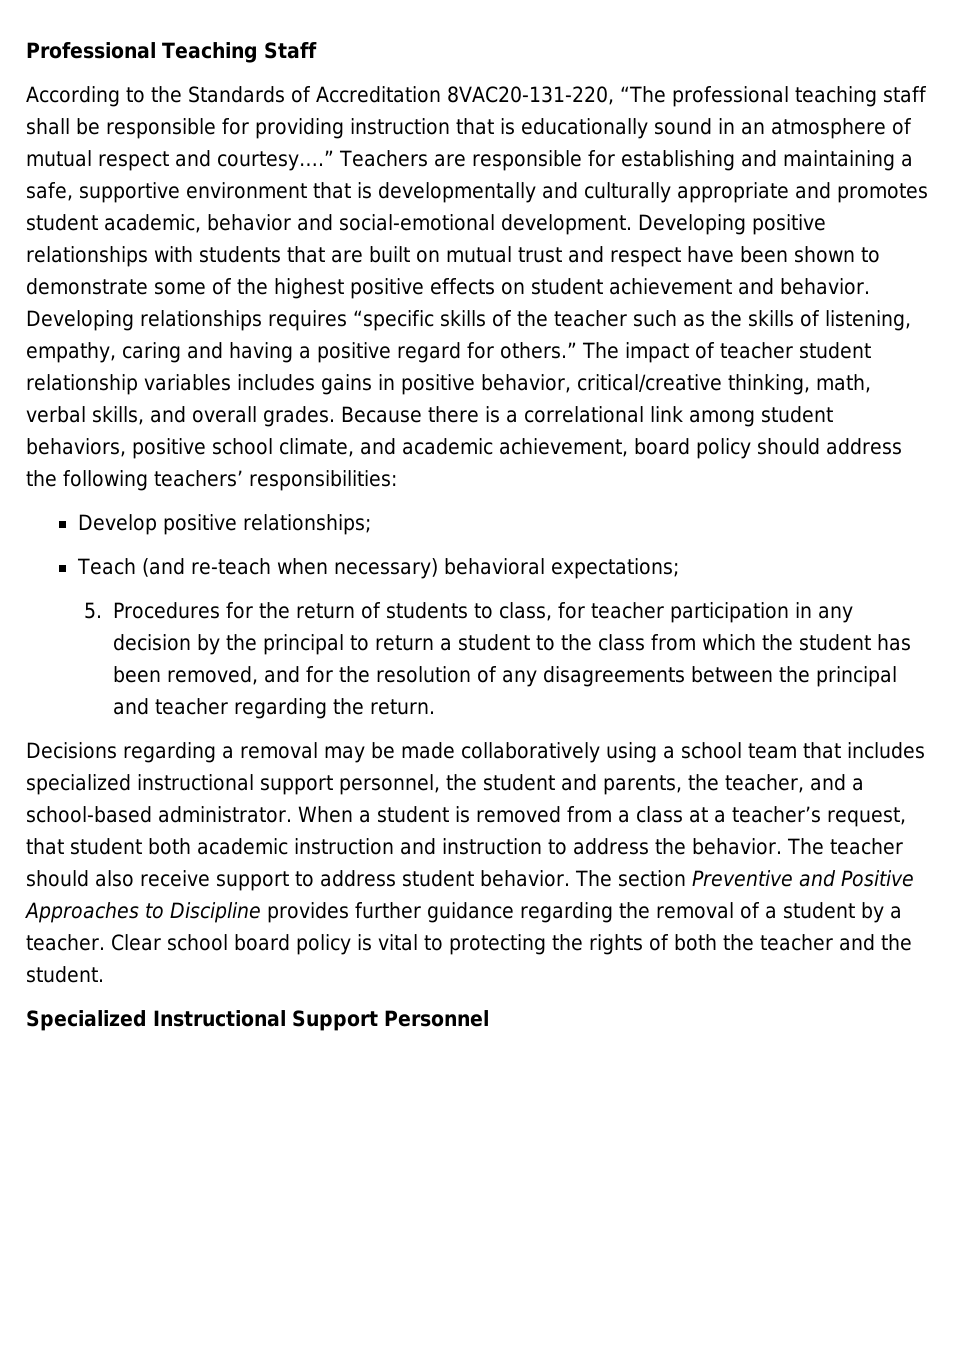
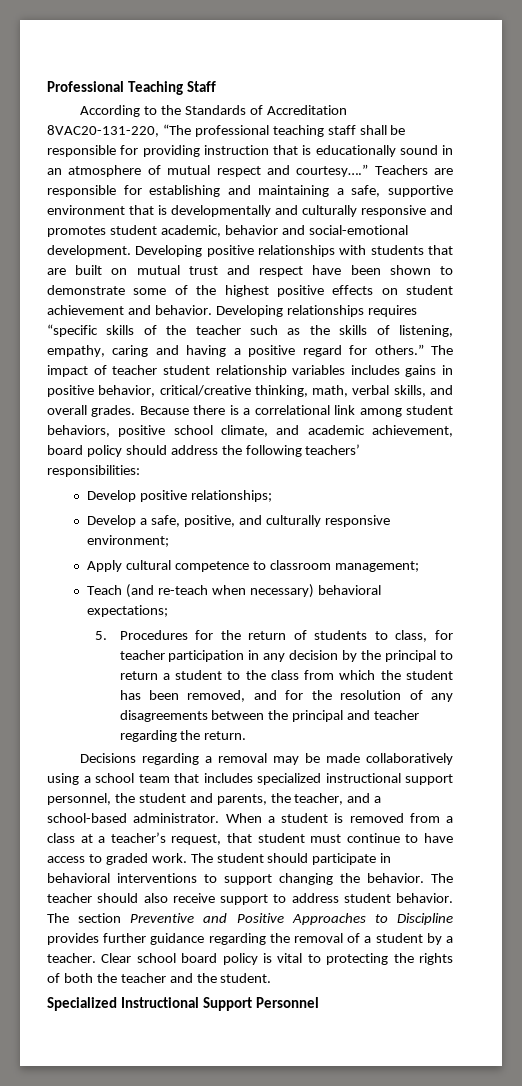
[677,182,789,203] appropriate -> [361,205,426,217] responsive
(371, 524) none -> [87,515,390,527] [87,535,170,547] [87,560,419,572] // Develop a safe, positive, and culturally responsive environment; // Apply cultural competence to classroom management;
[148,838,649,855] both academic instruction and instruction to address -> [310,833,454,843] [47,853,392,865] [47,873,333,885] must continue to have access to graded work. The student should participate in behavioral interventions to support changing

